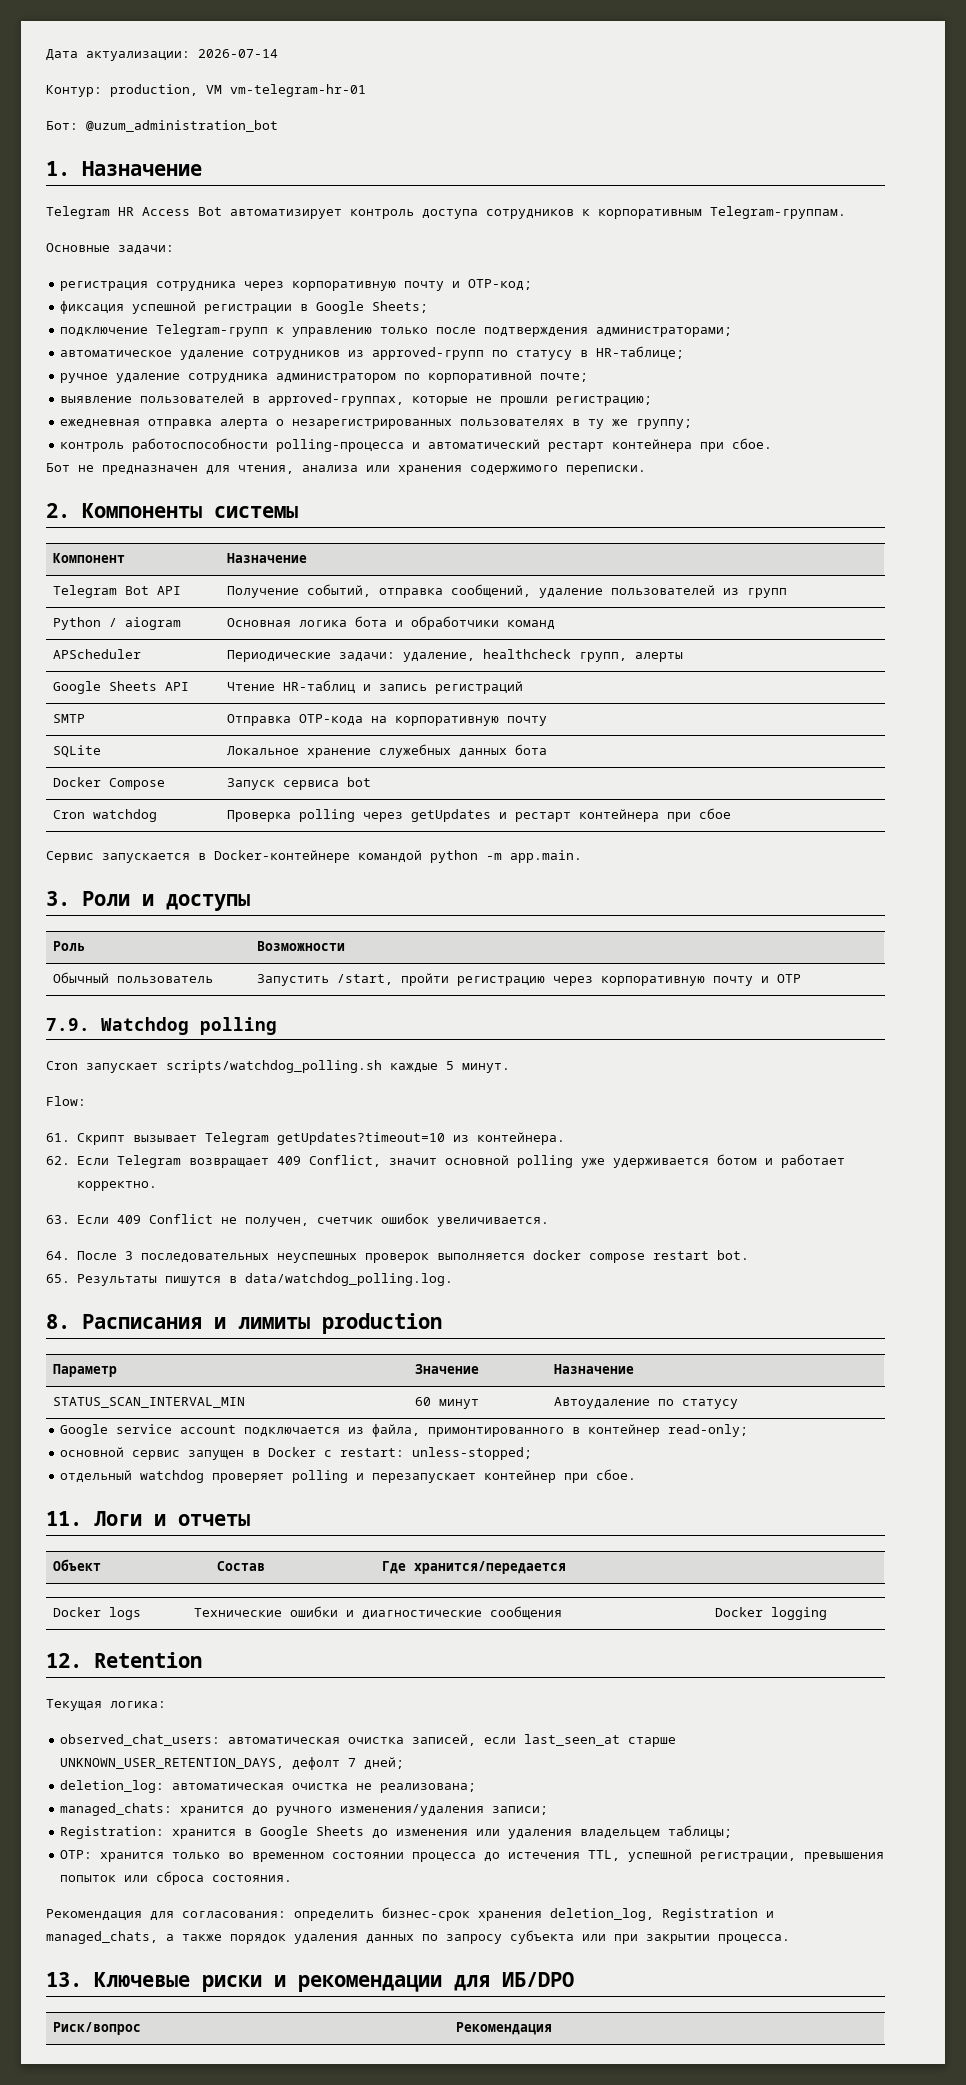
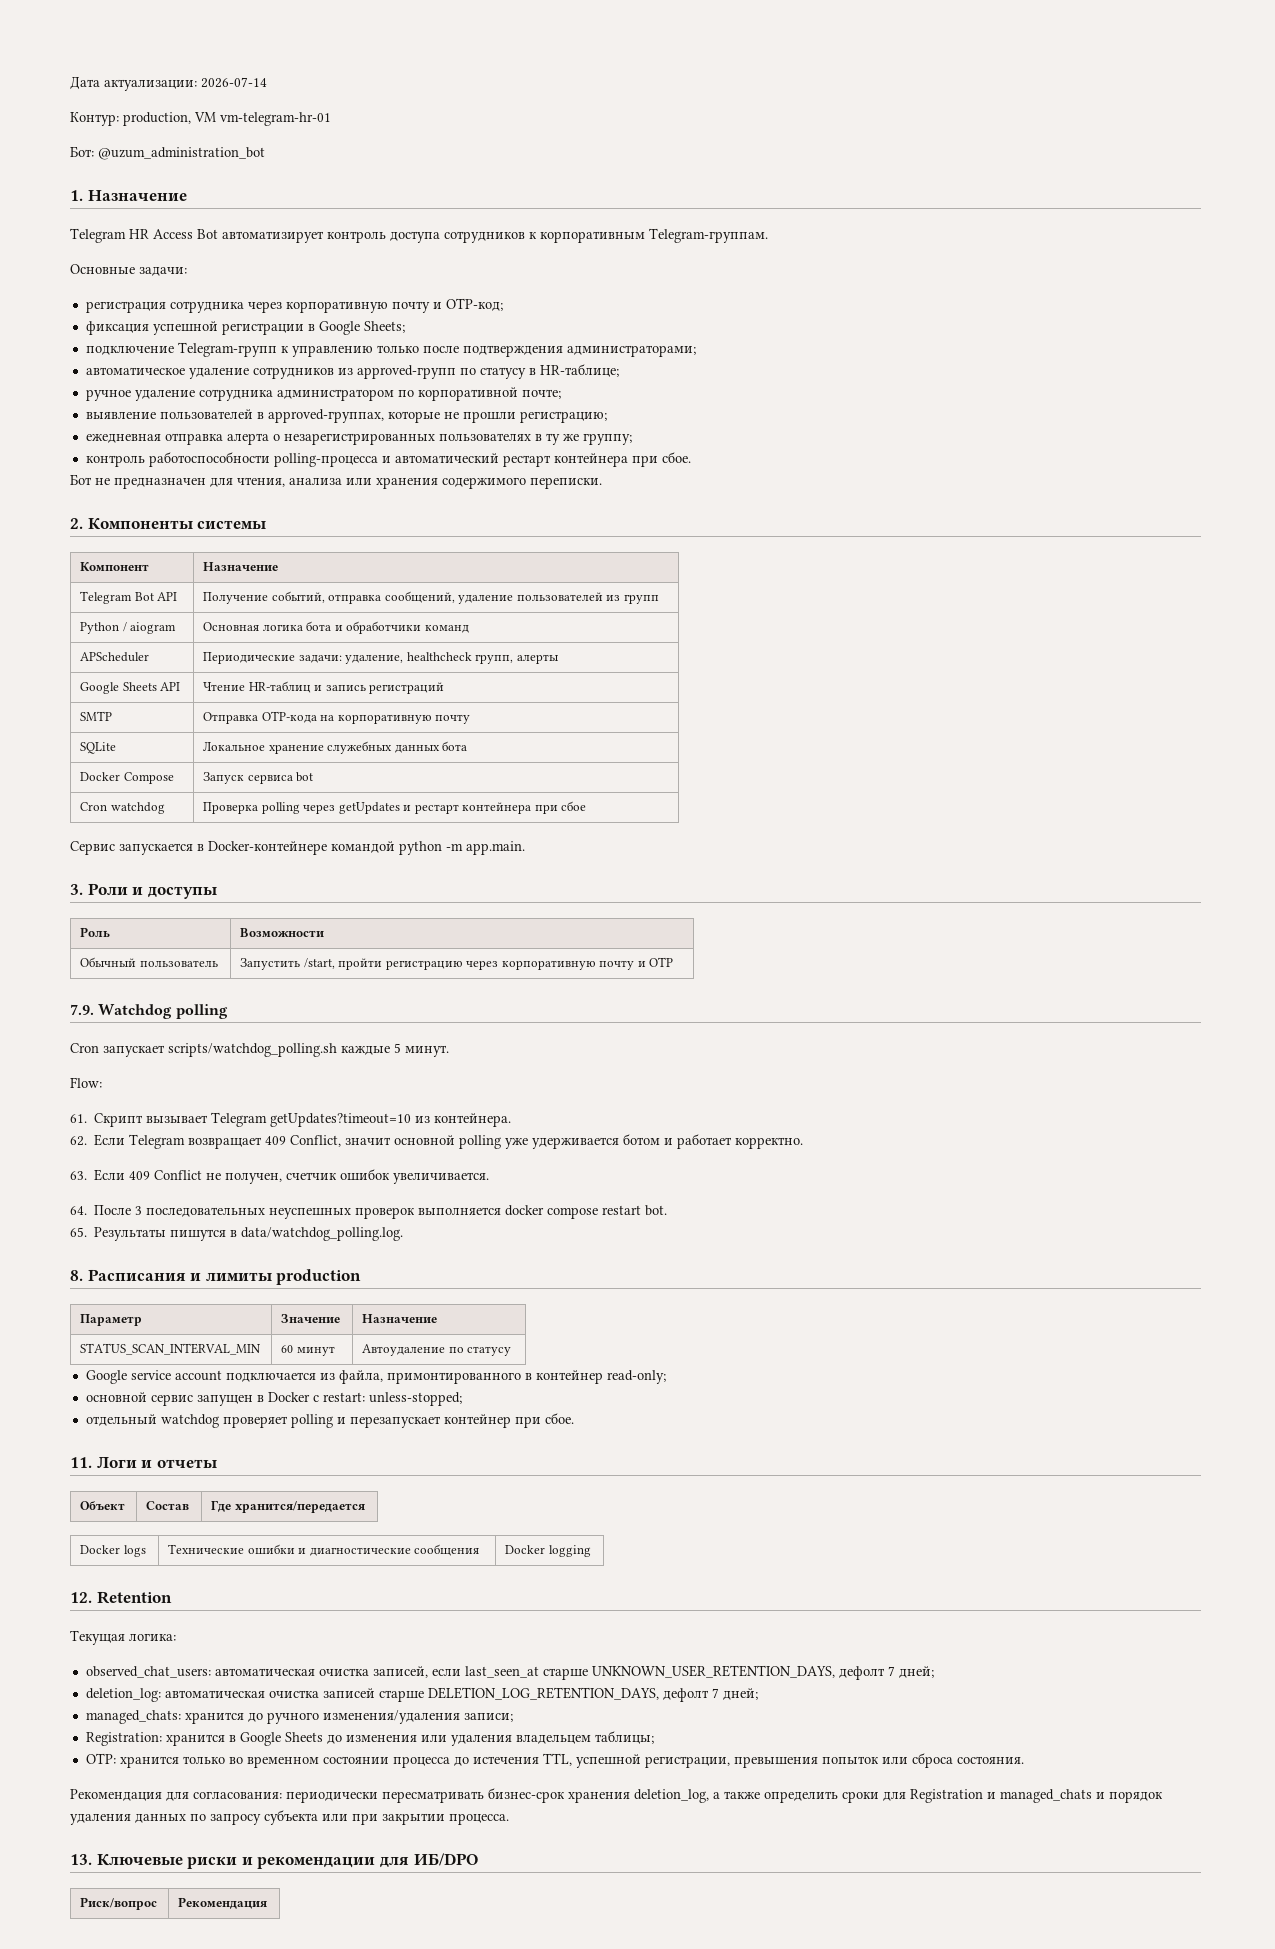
[356,1783,477,1793] не реализована; -> [322,1687,758,1702] записей старше DELETION_LOG_RETENTION_DAYS, дефолт 7 дней;
[294,1911,374,1921] определить -> [286,1791,484,1803] периодически пересматривать
[662,1908,774,1921] [46,1931,222,1944] Registration и managed_chats, а также -> [713,1789,1105,1803] а также определить сроки для Registration и managed_chats и

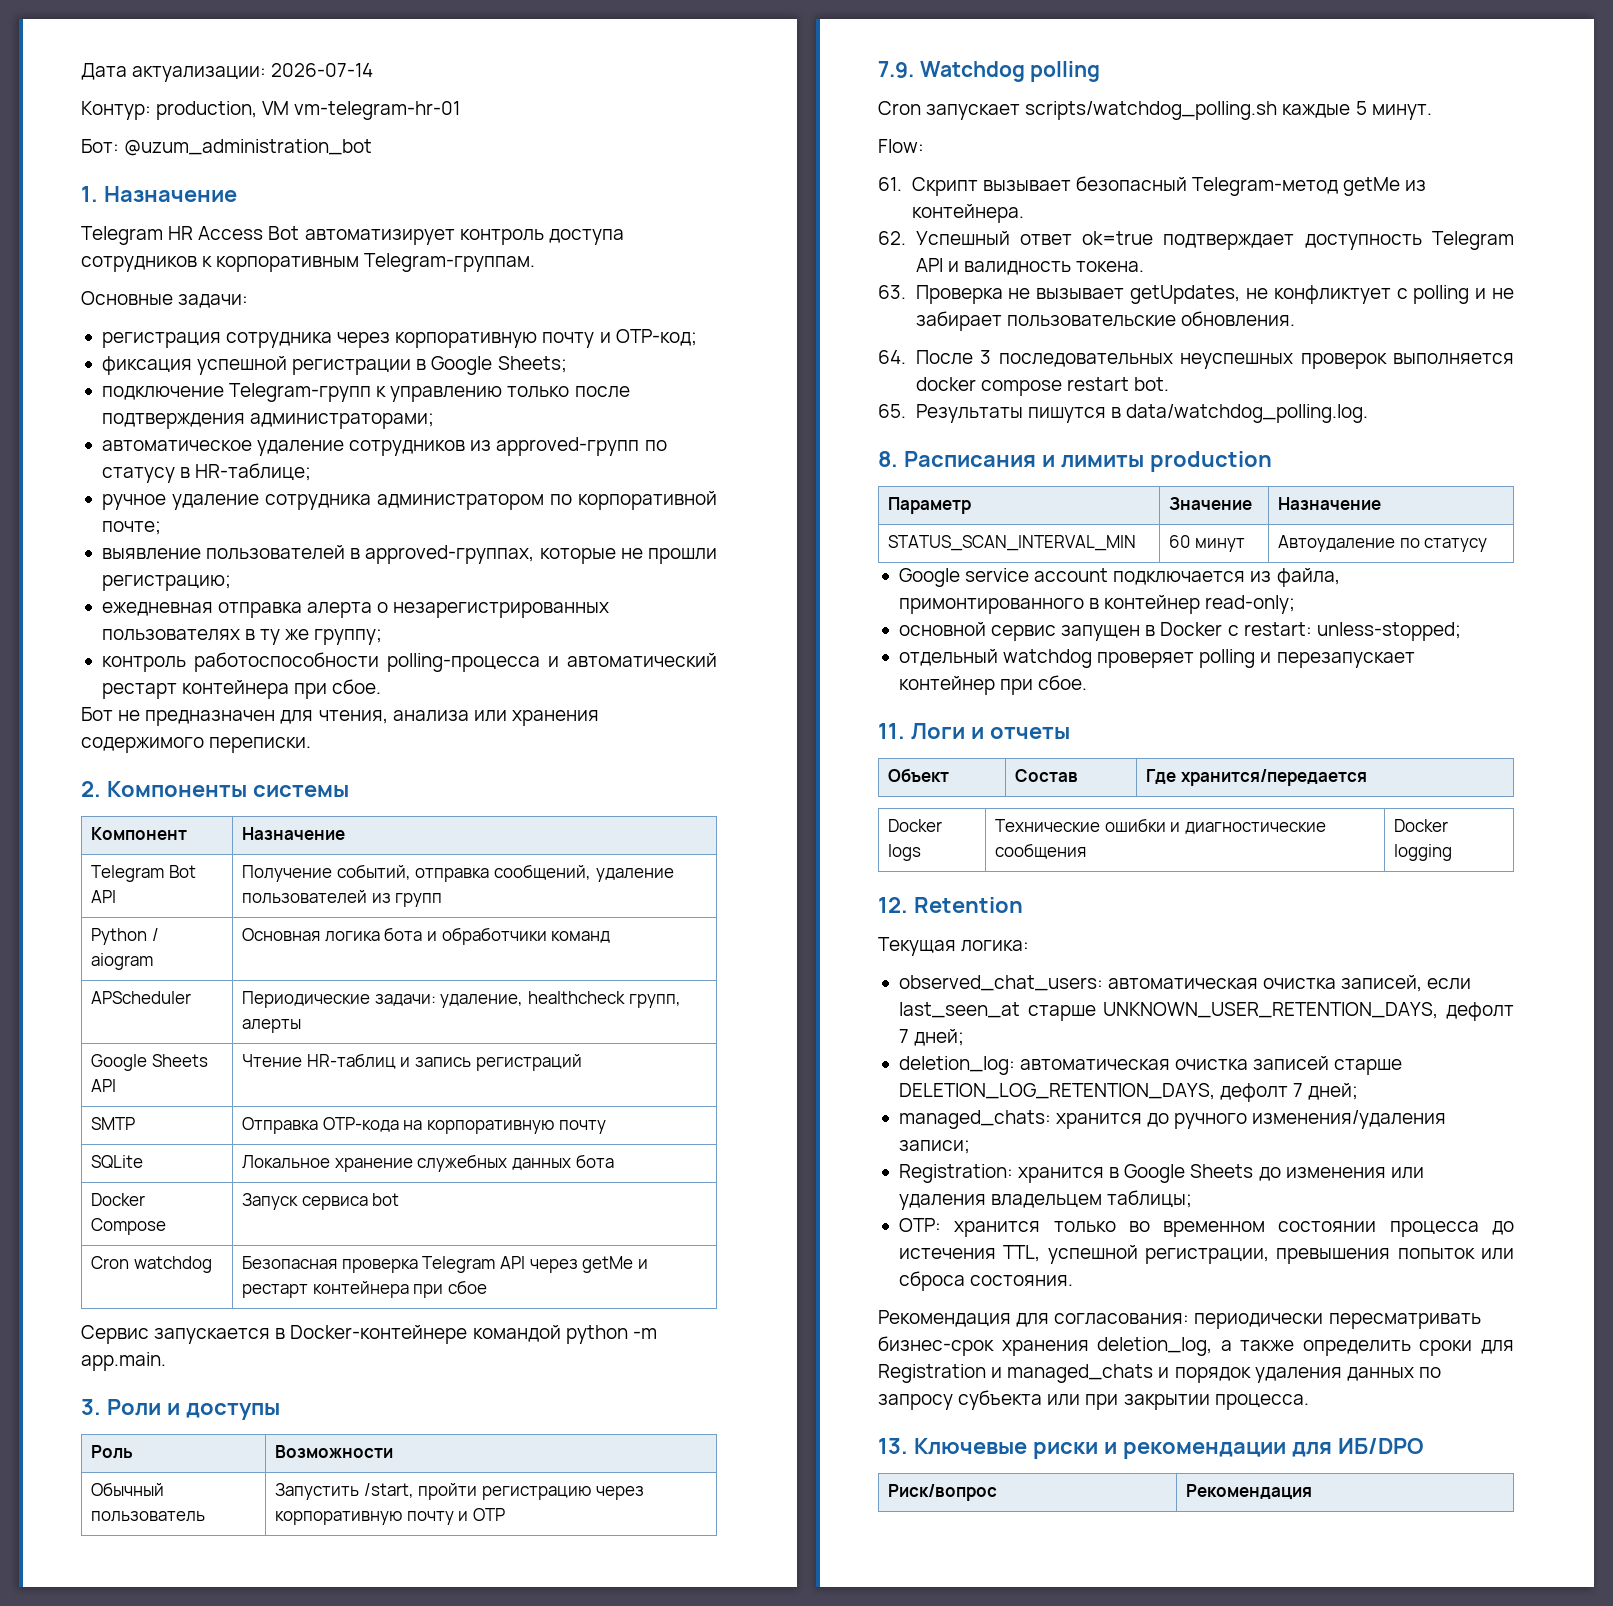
[203,802,400,814] Проверка polling через getUpdates -> [242,1256,634,1273] Безопасная проверка Telegram API через getMe
[211,1112,412,1127] Telegram getUpdates?timeout=10 -> [1075,176,1401,196] безопасный Telegram-метод getMe
[94,1134,804,1149] [70,1169,490,1184] Если Telegram возвращает 409 Conflict, значит основной polling уже удерживается ботом и работает корректно. // 63. Если 409 Conflict не получен, счетчик ошибок увеличивается. -> [915,231,1514,250] [915,258,1144,275] [878,285,1514,304] [915,311,1295,331] Успешный ответ ok=true подтверждает доступность Telegram API и валидность токена. // 63. Проверка не вызывает getUpdates, не конфликтует с polling и не забирает пользовательские обновления.

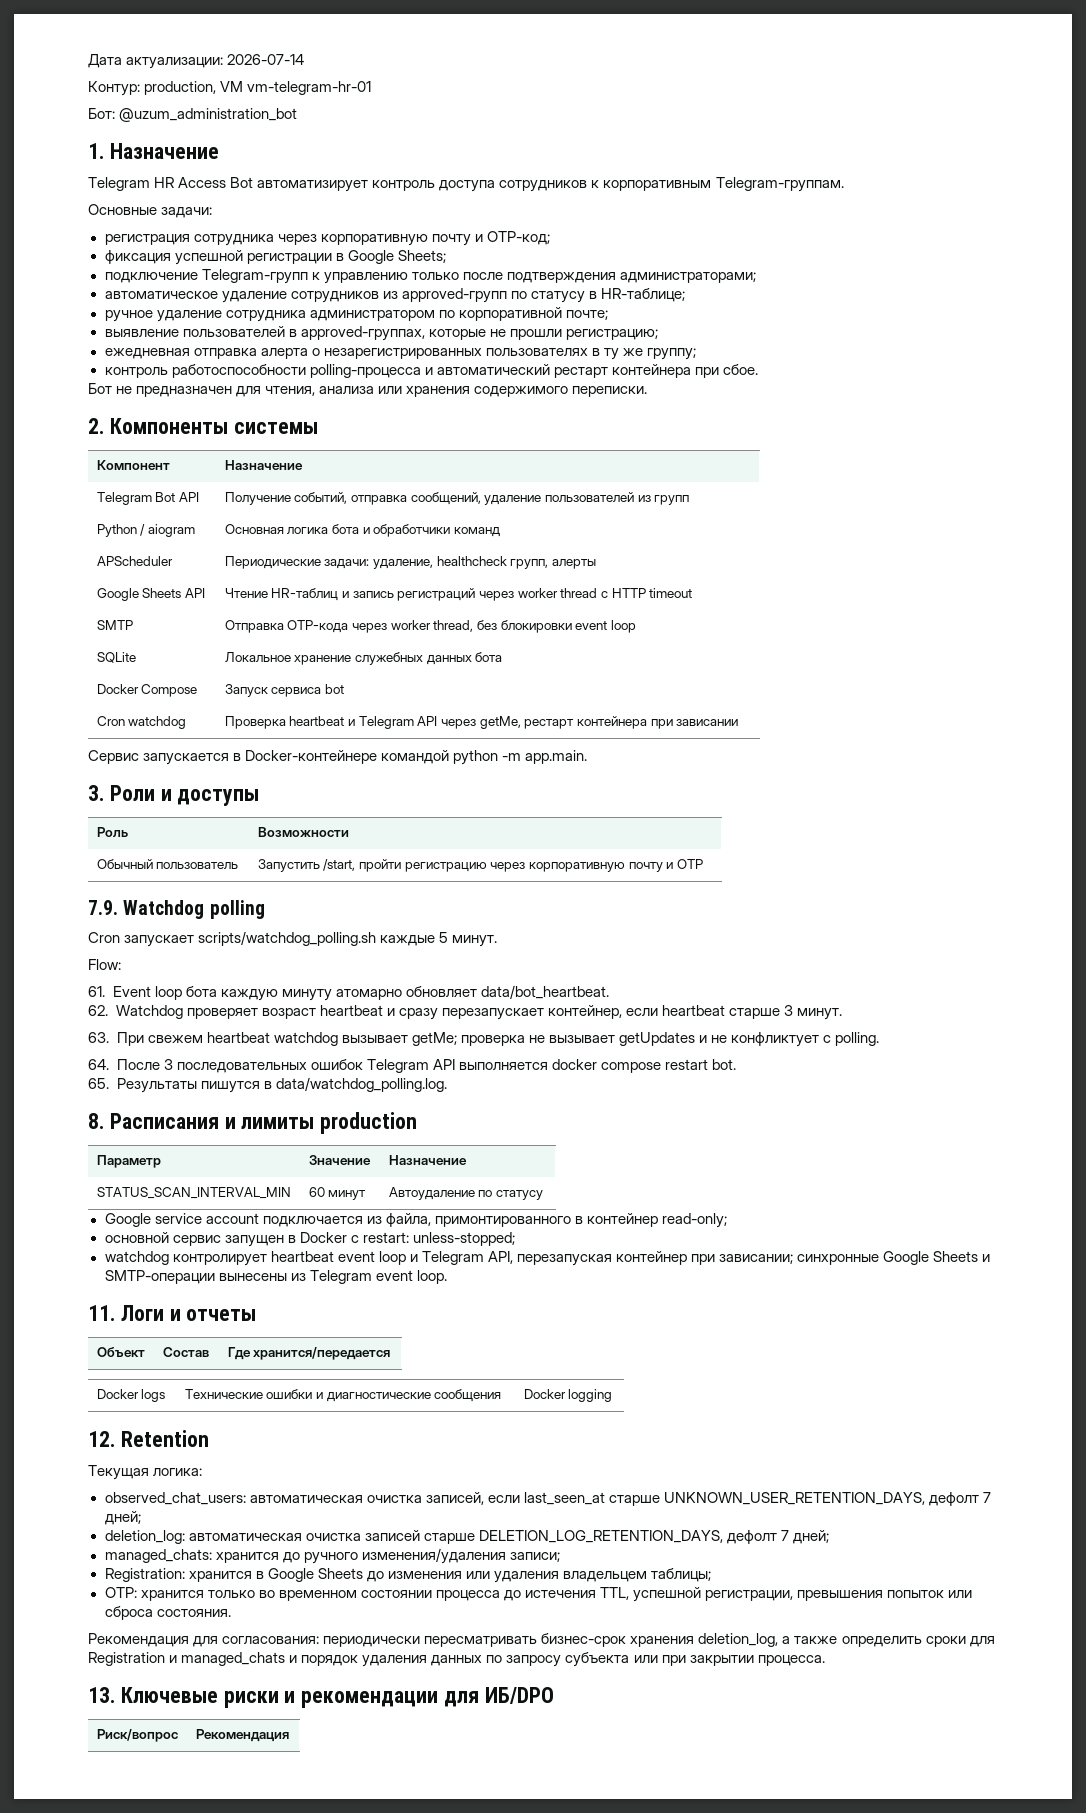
[91,1117,136,1130] [242,1117,606,1134] // SMTP | Отправка OTP-кода на корпоративную почту -> [478,588,693,601] [96,620,133,630] [224,620,636,633] через worker thread с HTTP timeout // SMTP | Отправка OTP-кода через worker thread, без блокировки event loop
[242,1256,418,1273] Безопасная проверка -> [224,716,356,729] Проверка heartbeat и
[582,1256,648,1273] [242,1280,487,1298] getMe и рестарт контейнера при сбое -> [479,716,739,729] getMe, рестарт контейнера при зависании
[911,176,1427,196] [911,204,1024,223] [878,231,1514,250] [915,258,1144,275] [878,285,1514,304] [915,311,1295,331] Скрипт вызывает безопасный Telegram-метод getMe из контейнера. // 62. Успешный ответ ok=true подтверждает доступность Telegram API и валидность токена. // 63. Проверка не вызывает getUpdates, не конфликтует с polling и не забирает пользовательские обновления. -> [112,985,609,1001] [88,1005,843,1020] [88,1032,880,1047] Event loop бота каждую минуту атомарно обновляет data/bot_heartbeat. // 62. Watchdog проверяет возраст heartbeat и сразу перезапускает контейнер, если heartbeat старше 3 минут. // 63. При свежем heartbeat watchdog вызывает getMe; проверка не вызывает getUpdates и не конфликтует с polling.
[1180,353,1387,369] неуспешных проверок -> [310,1059,455,1073] ошибок Telegram API
[898,649,1415,668] [898,675,1088,695] отдельный watchdog проверяет polling и перезапускает контейнер при сбое. -> [104,1251,991,1266] [104,1270,447,1284] watchdog контролирует heartbeat event loop и Telegram API, перезапуская контейнер при зависании; синхронные Google Sheets и SMTP-операции вынесены из Telegram event loop.

